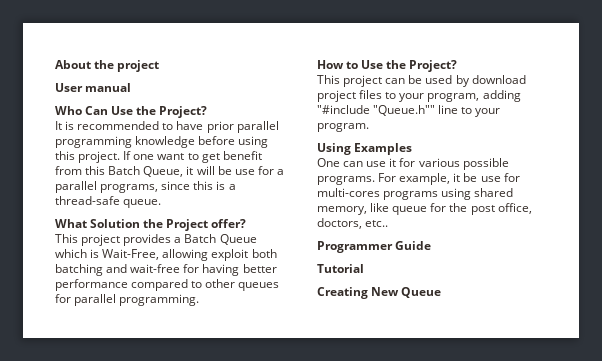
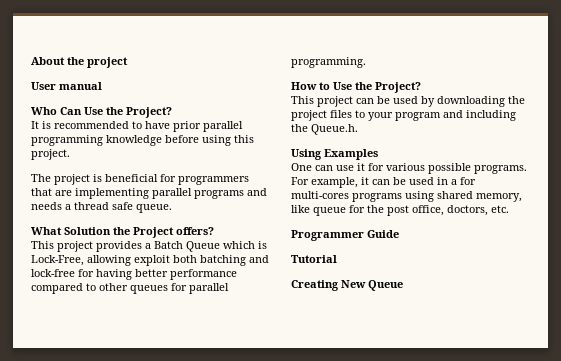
[123,151,262,163] [55,166,284,177] [55,181,236,193] [55,196,120,205] If one want to get benefit from this Batch Queue, it will be use for a parallel programs, since this is a thread-safe -> [31,174,249,185] [31,188,267,199] [31,202,133,210] // The project is beneficial for programmers that are implementing parallel programs and needs a thread safe
[211,219,247,228] offer? -> [176,227,214,235] offers?
[102,249,160,260] Wait-Free, -> [31,255,84,266] Lock-Free,
[130,264,181,273] wait-free -> [31,269,75,277] lock-free
[471,75,526,84] download -> [437,96,525,107] downloading the
[427,90,521,102] [317,105,501,117] [317,123,369,132] program, adding "#include "Queue.h"" line to your program. -> [395,110,516,121] [291,124,358,135] program and including the Queue.h.
[463,173,501,182] be use -> [372,177,457,185] can be used in a
[365,220,389,227] etc.. -> [491,205,509,213] etc.

